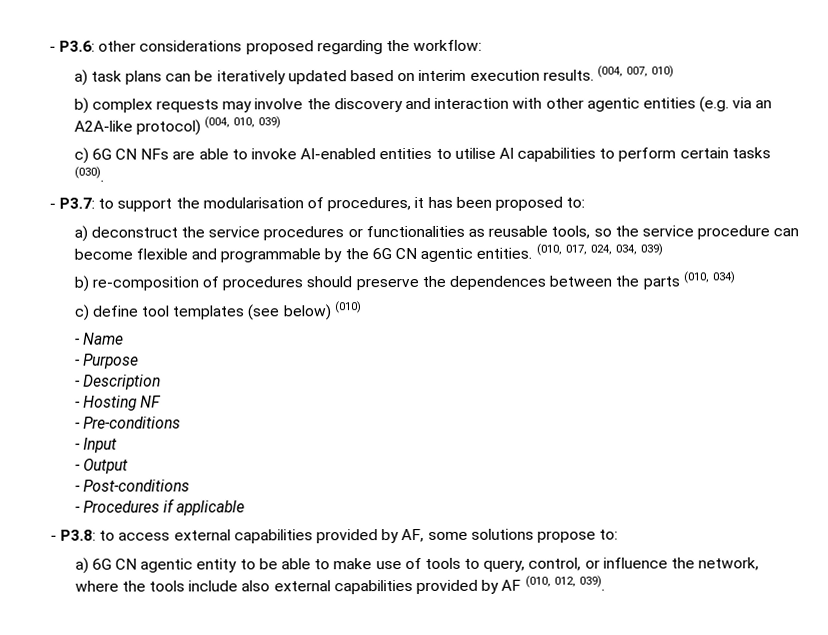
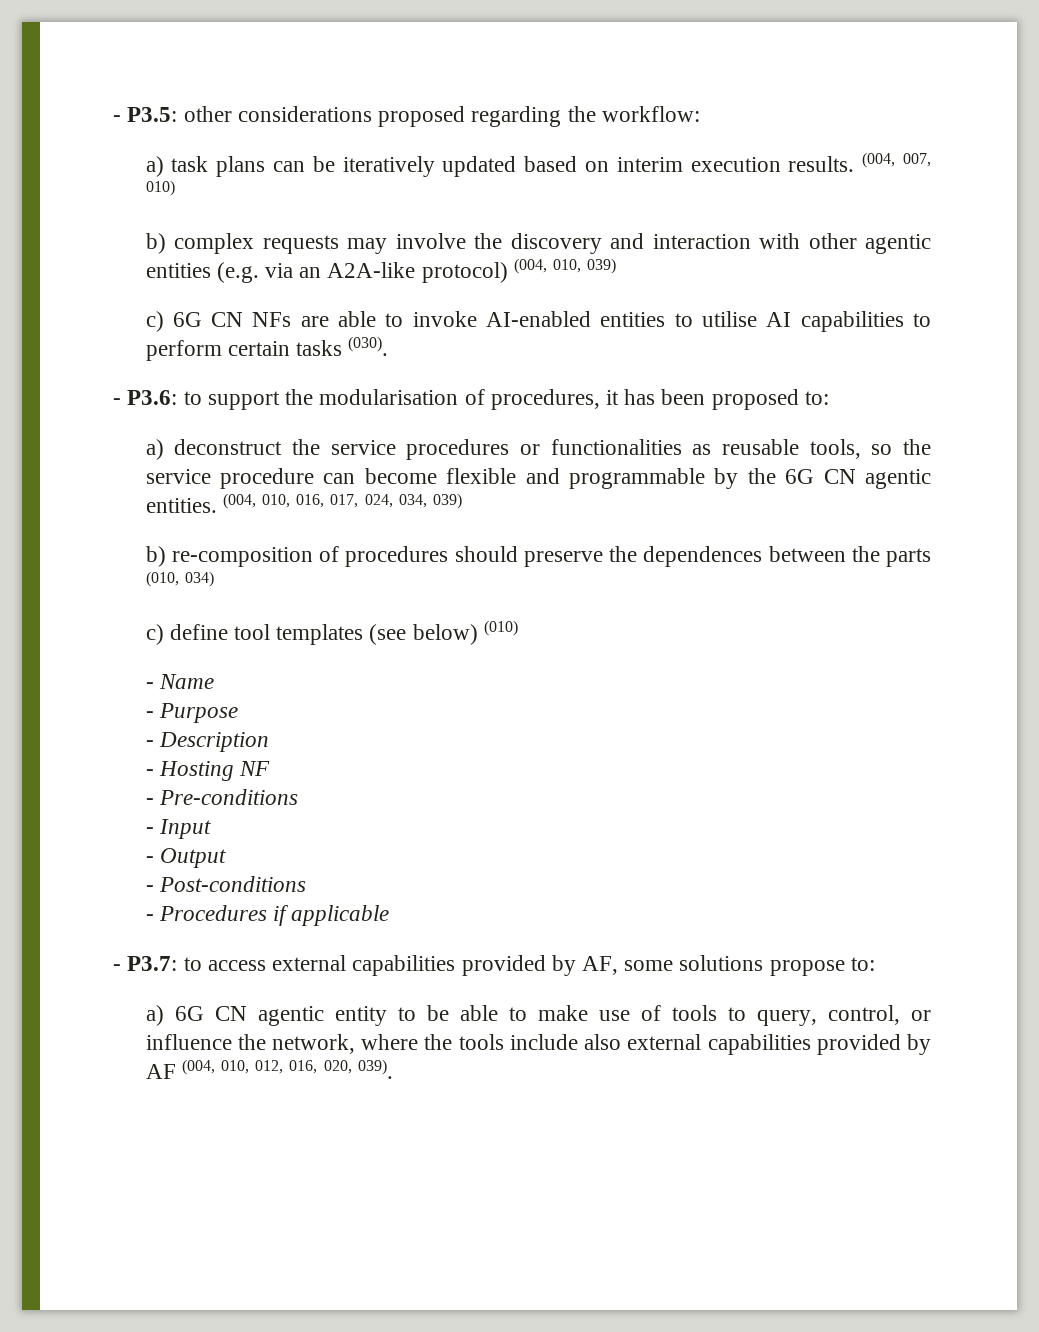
[48,40,96,52] - P3.6: -> [113,107,178,122] - P3.5:
[59,197,96,209] P3.7: -> [127,390,178,405] P3.6:
[535,243,562,256] (010, -> [222,493,325,509] (004, 010, 016,
[60,529,97,541] P3.8: -> [127,956,178,971] P3.7:
[524,575,576,588] (010, 012, -> [181,1059,352,1075] (004, 010, 012, 016, 020,

